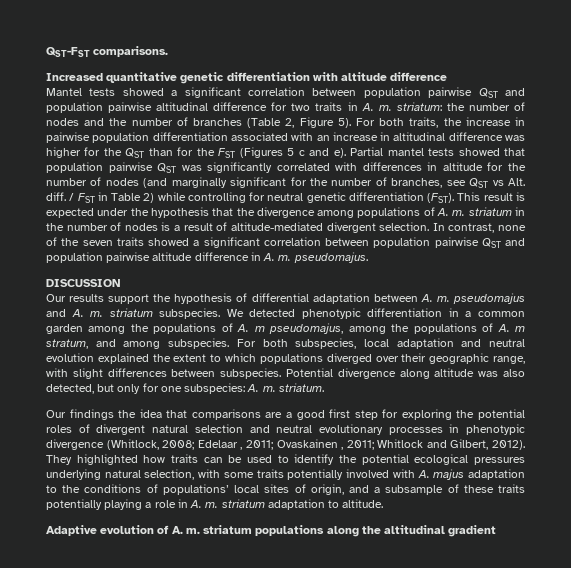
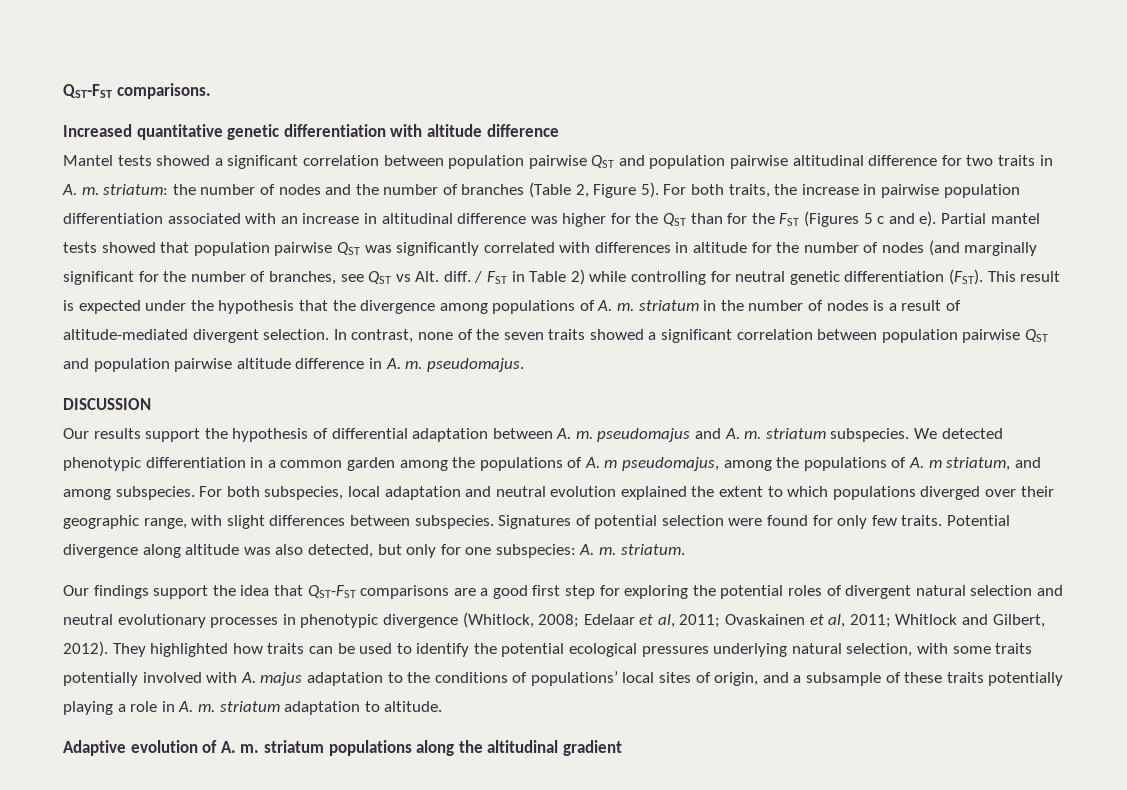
[46,339,88,349] stratum, -> [946,457,1011,471] striatum,
(282, 373) none -> [498,515,943,529] Signatures of potential selection were found for only few traits.
(114, 414) none -> [153,585,209,599] support
(188, 414) none -> [307,585,356,598] QST-FST
[240,439,344,450] , 2011; Ovaskainen , -> [639,614,846,628] et al, 2011; Ovaskainen et al,

